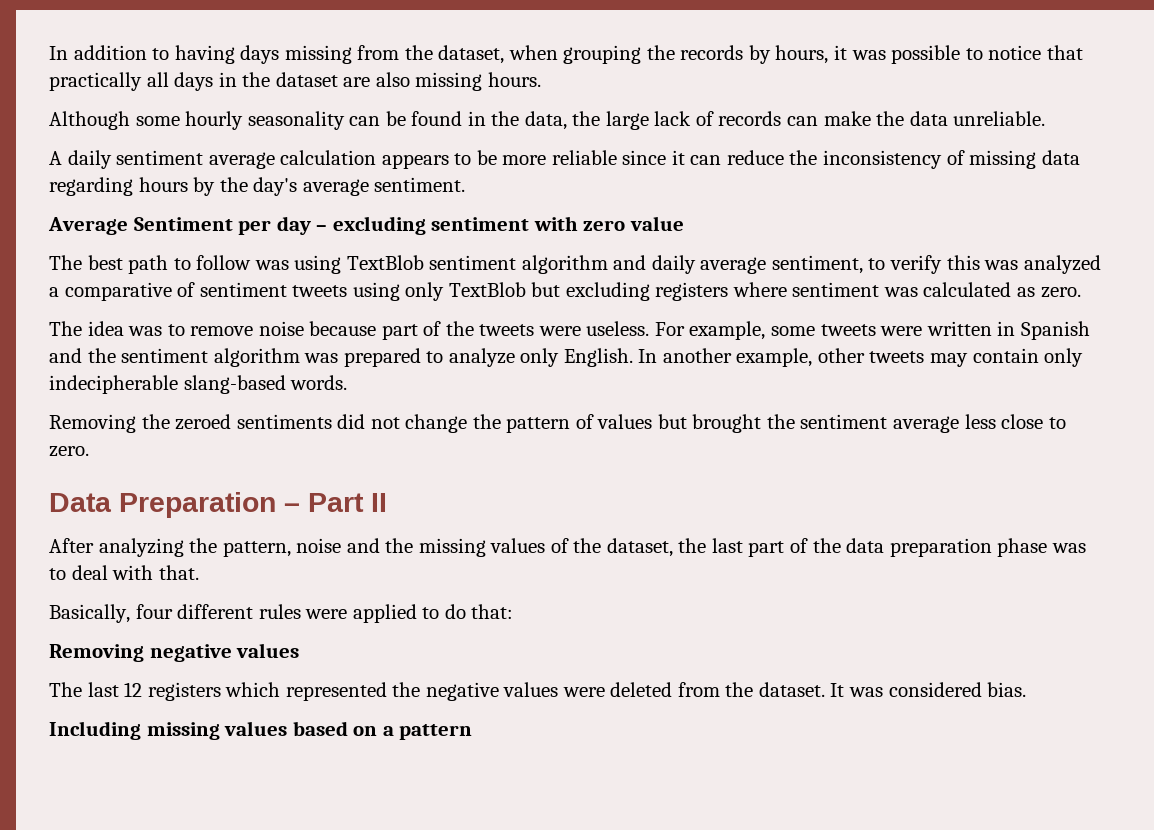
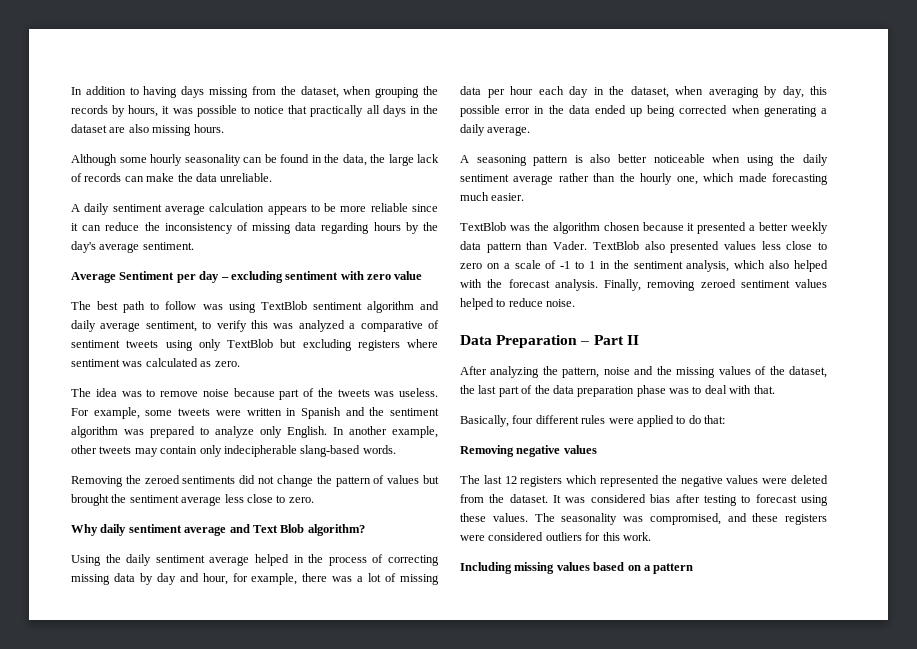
[538,326,581,336] were -> [374,391,395,397] was
(89, 451) none -> [71,524,365,536] [71,554,440,566] [71,573,439,585] [460,86,827,98] [460,105,827,117] [460,124,531,136] [460,154,828,166] [460,173,829,185] [460,192,525,201] [460,222,828,234] [460,241,827,253] [460,260,828,272] [460,279,827,291] [460,298,576,310] // Why daily sentiment average and Text Blob algorithm? // Using the daily sentiment average helped in the process of correcting missing data by day and hour, for example, there was a lot of missing data per hour each day in the dataset, when averaging by day, this possible error in the data ended up being corrected when generating a daily average. // A seasoning pattern is also better noticeable when using the daily sentiment average rather than the hourly one, which made forecasting much easier. // TextBlob was the algorithm chosen because it presented a better weekly data pattern than Vader. TextBlob also presented values less close to zero on a scale of -1 to 1 in the sentiment analysis, which also helped with the forecast analysis. Finally, removing zeroed sentiment values helped to reduce noise.
[987,682,1027,697] bias. -> [650,494,828,506] [460,513,827,525] [460,532,651,541] bias after testing to forecast using these values. The seasonality was compromised, and these registers were considered outliers for this work.

